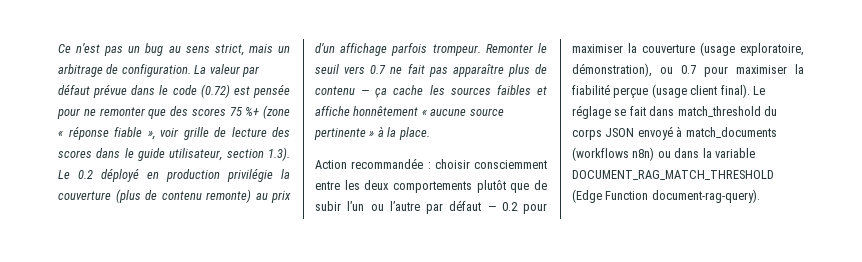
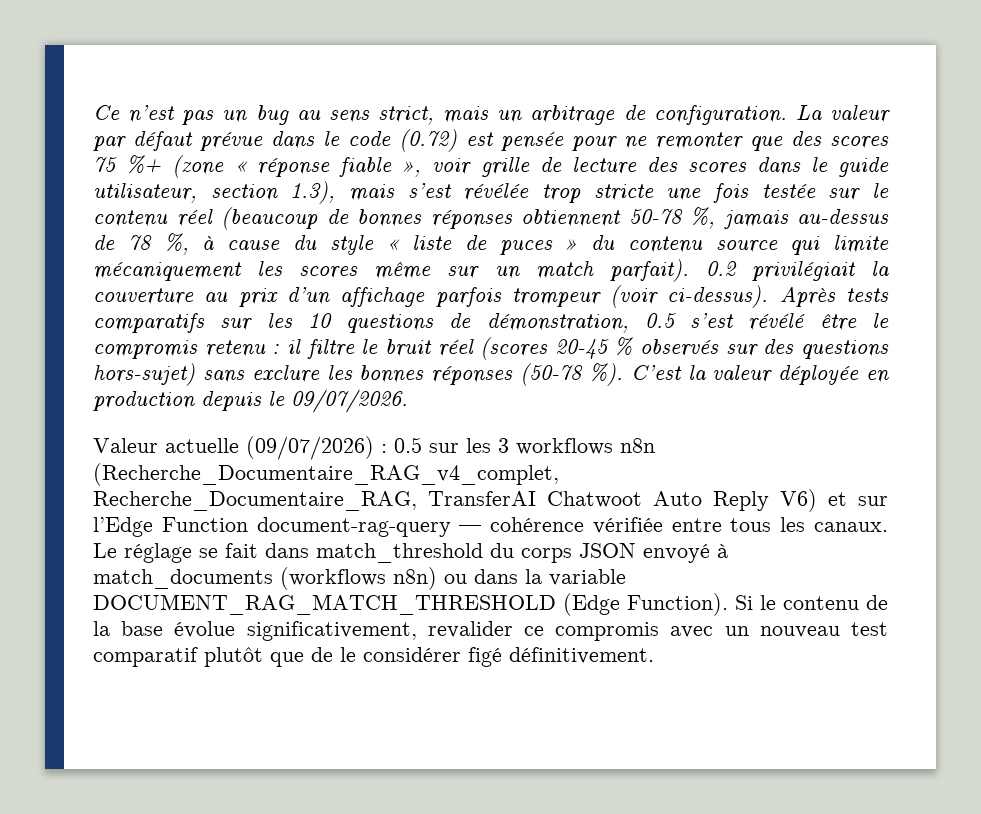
[268,147,290,161] [58,168,290,182] [58,189,251,203] 1.3). Le 0.2 déployé en production privilégie la couverture (plus de contenu remonte) -> [290,181,889,204] [93,207,889,230] [93,233,889,256] [93,259,890,282] [93,288,194,305] 1.3), mais s’est révélée trop stricte une fois testée sur le contenu réel (beaucoup de bonnes réponses obtiennent 50-78 %, jamais au-dessus de 78 %, à cause du style « liste de puces » du contenu source qui limite mécaniquement les scores même sur un match parfait). 0.2 privilégiait la couverture
[432,43,547,56] [315,64,547,77] [315,85,547,98] [315,106,504,116] [314,126,430,140] [315,158,547,169] [315,180,547,193] [315,200,547,214] [572,42,804,56] [572,63,804,77] [572,84,750,98] trompeur. Remonter le seuil vers 0.7 ne fait pas apparaître plus de contenu — ça cache les sources faibles et affiche honnêtement « aucune source pertinente » à la place. // Action recommandée : choisir consciemment entre les deux comportements plutôt que de subir l’un ou l’autre par défaut — 0.2 pour maximiser la couverture (usage exploratoire, démonstration), ou 0.7 pour maximiser la fiabilité perçue (usage client final). -> [511,285,889,308] [93,313,889,334] [93,337,889,360] [93,363,890,386] [93,389,408,413] [93,436,655,460] [93,463,559,486] [93,489,888,512] [93,517,889,537] trompeur (voir ci-dessus). Après tests comparatifs sur les 10 questions de démonstration, 0.5 s’est révélé être le compromis retenu : il filtre le bruit réel (scores 20-45 % observés sur des questions hors-sujet) sans exclure les bonnes réponses (50-78 %). C’est la valeur déployée en production depuis le 09/07/2026. // Valeur actuelle (09/07/2026) : 0.5 sur les 3 workflows n8n (Recherche_Documentaire_RAG_v4_complet, Recherche_Documentaire_RAG, TransferAI Chatwoot Auto Reply V6) et sur l’Edge Function document-rag-query — cohérence vérifiée entre tous les canaux.
[605,189,760,203] Function document-rag-query). -> [627,593,888,616] [93,621,889,641] [93,647,654,667] Function). Si le contenu de la base évolue significativement, revalider ce compromis avec un nouveau test comparatif plutôt que de le considérer figé définitivement.

